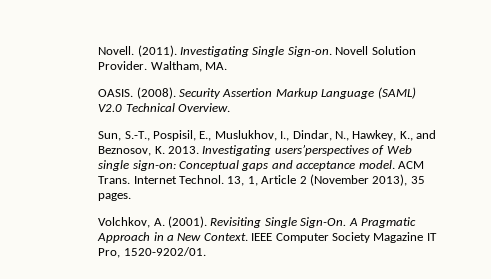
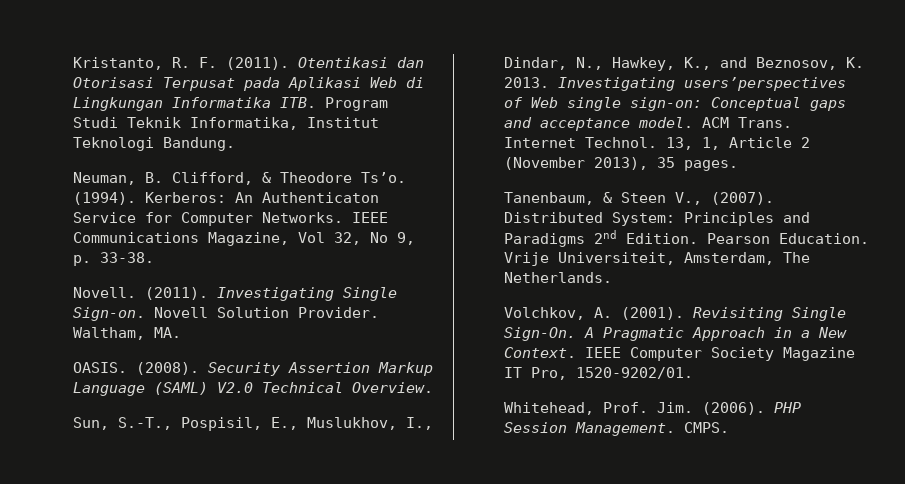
(98, 50) none -> [72,57,424,70] [72,77,424,91] [72,97,388,111] [72,117,379,130] [72,137,235,151] [72,172,406,185] [72,192,379,205] [72,212,388,226] [72,232,415,246] [72,252,154,266] Kristanto, R. F. (2011). Otentikasi dan Otorisasi Terpusat pada Aplikasi Web di Lingkungan Informatika ITB. Program Studi Teknik Informatika, Institut Teknologi Bandung. // Neuman, B. Clifford, & Theodore Ts’o. (1994). Kerberos: An Authenticaton Service for Computer Networks. IEEE Communications Magazine, Vol 32, No 9, p. 33-38. //
(132, 197) none -> [503,192,774,205] [503,212,810,226] [503,230,869,247] [503,252,810,266] [503,272,612,283] // Tanenbaum, & Steen V., (2007). Distributed System: Principles and Paradigms 2nd Edition. Pearson Education. Vrije Universiteit, Amsterdam, The Netherlands.
(206, 251) none -> [503,402,801,415] [503,422,729,436] // Whitehead, Prof. Jim. (2006). PHP Session Management. CMPS.

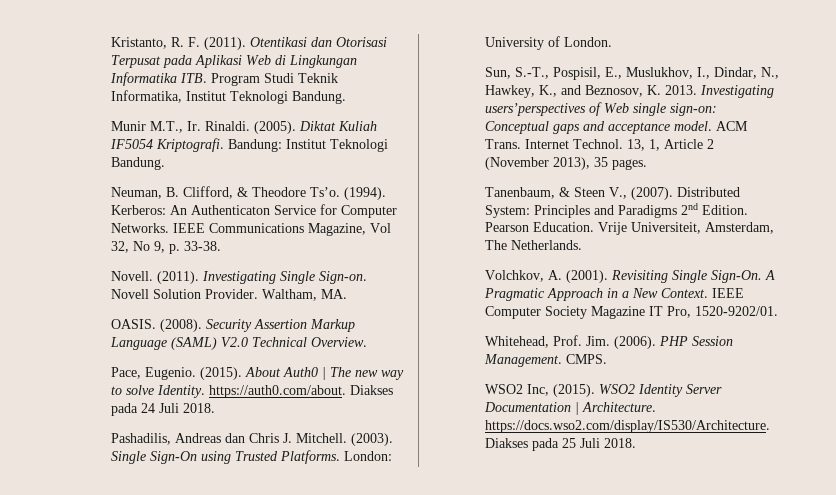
(235, 144) none -> [110,121,377,134] [109,138,388,152] [110,157,165,170] // Munir M.T., Ir. Rinaldi. (2005). Diktat Kuliah IF5054 Kriptografi. Bandung: Institut Teknologi Bandung.
(433, 387) none -> [110,367,404,380] [110,385,393,398] [110,403,215,416] [110,433,393,446] [110,450,392,464] [484,36,612,50] // Pace, Eugenio. (2015). About Auth0 | The new way to solve Identity. https://auth0.com/about. Diakses pada 24 Juli 2018. // Pashadilis, Andreas dan Chris J. Mitchell. (2003). Single Sign-On using Trusted Platforms. London: University of London.
(729, 427) none -> [484,384,722,397] [483,402,656,415] [484,420,770,433] [484,438,636,451] // WSO2 Inc, (2015). WSO2 Identity Server Documentation | Architecture. https://docs.wso2.com/display/IS530/Architecture. Diakses pada 25 Juli 2018.

